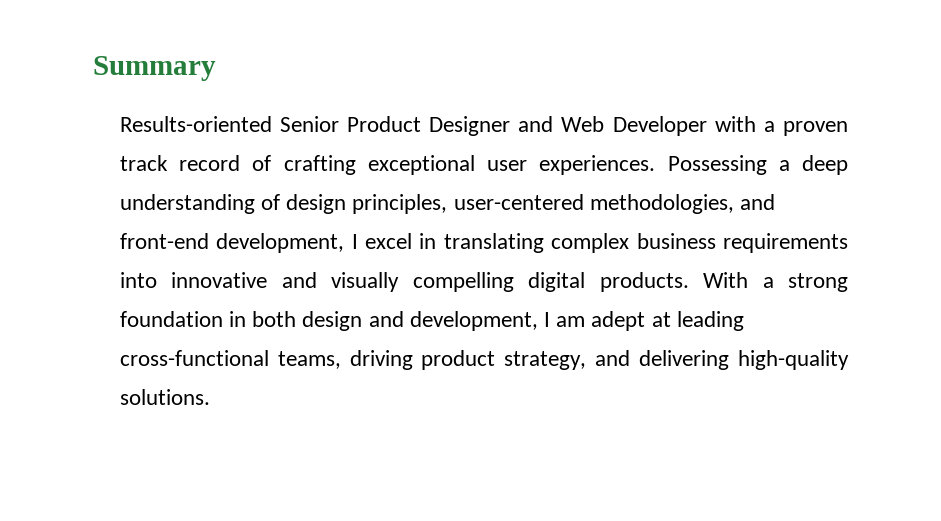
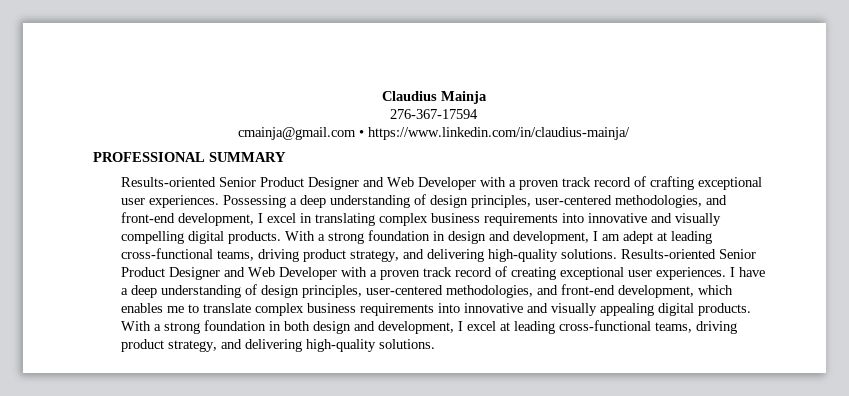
[93,56,216,81] Summary -> [381,91,487,104] [390,109,478,119] [238,127,630,140] [93,152,286,162] Claudius Mainja // 276-367-17594 // cmainja@gmail.com • https://www.linkedin.com/in/claudius-mainja/ // PROFESSIONAL SUMMARY
[252,311,297,327] both -> (445, 236) none
(210, 397) none -> [620,249,756,259] [120,266,765,280] [120,284,733,298] [120,303,751,316] [120,320,737,334] [120,339,435,352] Results-oriented Senior Product Designer and Web Developer with a proven track record of creating exceptional user experiences. I have a deep understanding of design principles, user-centered methodologies, and front-end development, which enables me to translate complex business requirements into innovative and visually appealing digital products. With a strong foundation in both design and development, I excel at leading cross-functional teams, driving product strategy, and delivering high-quality solutions.

